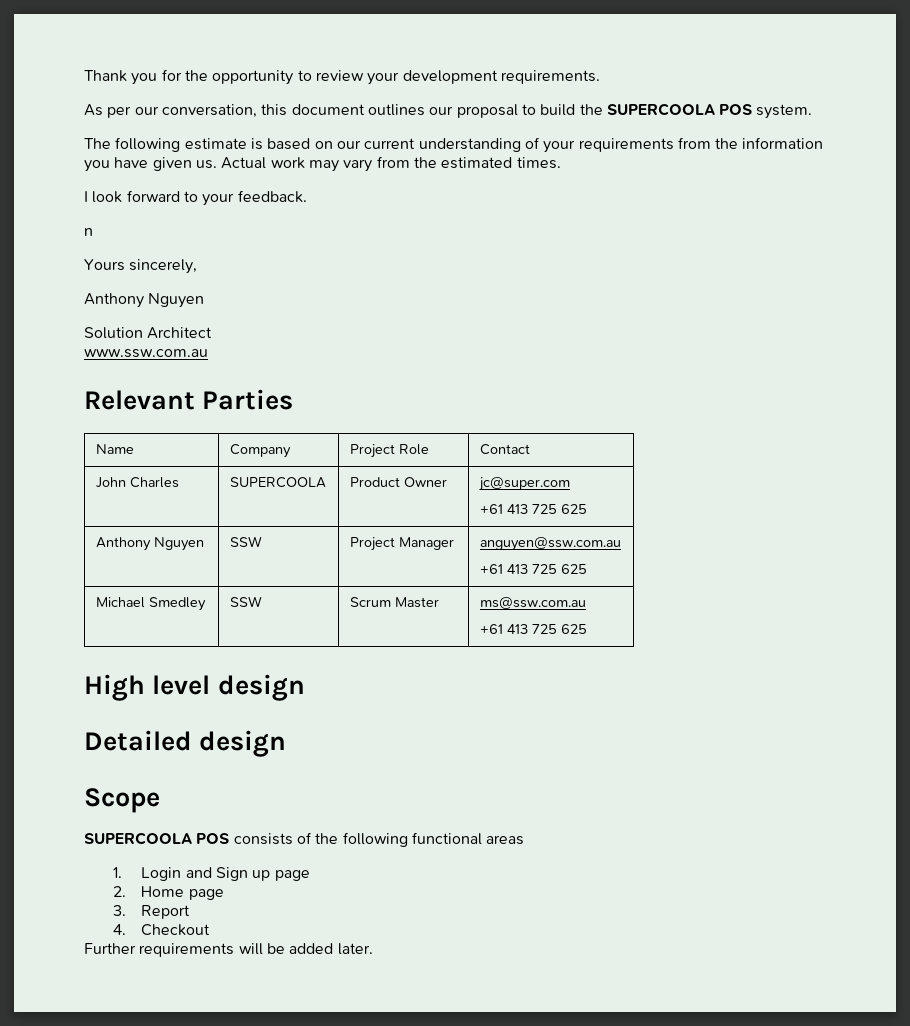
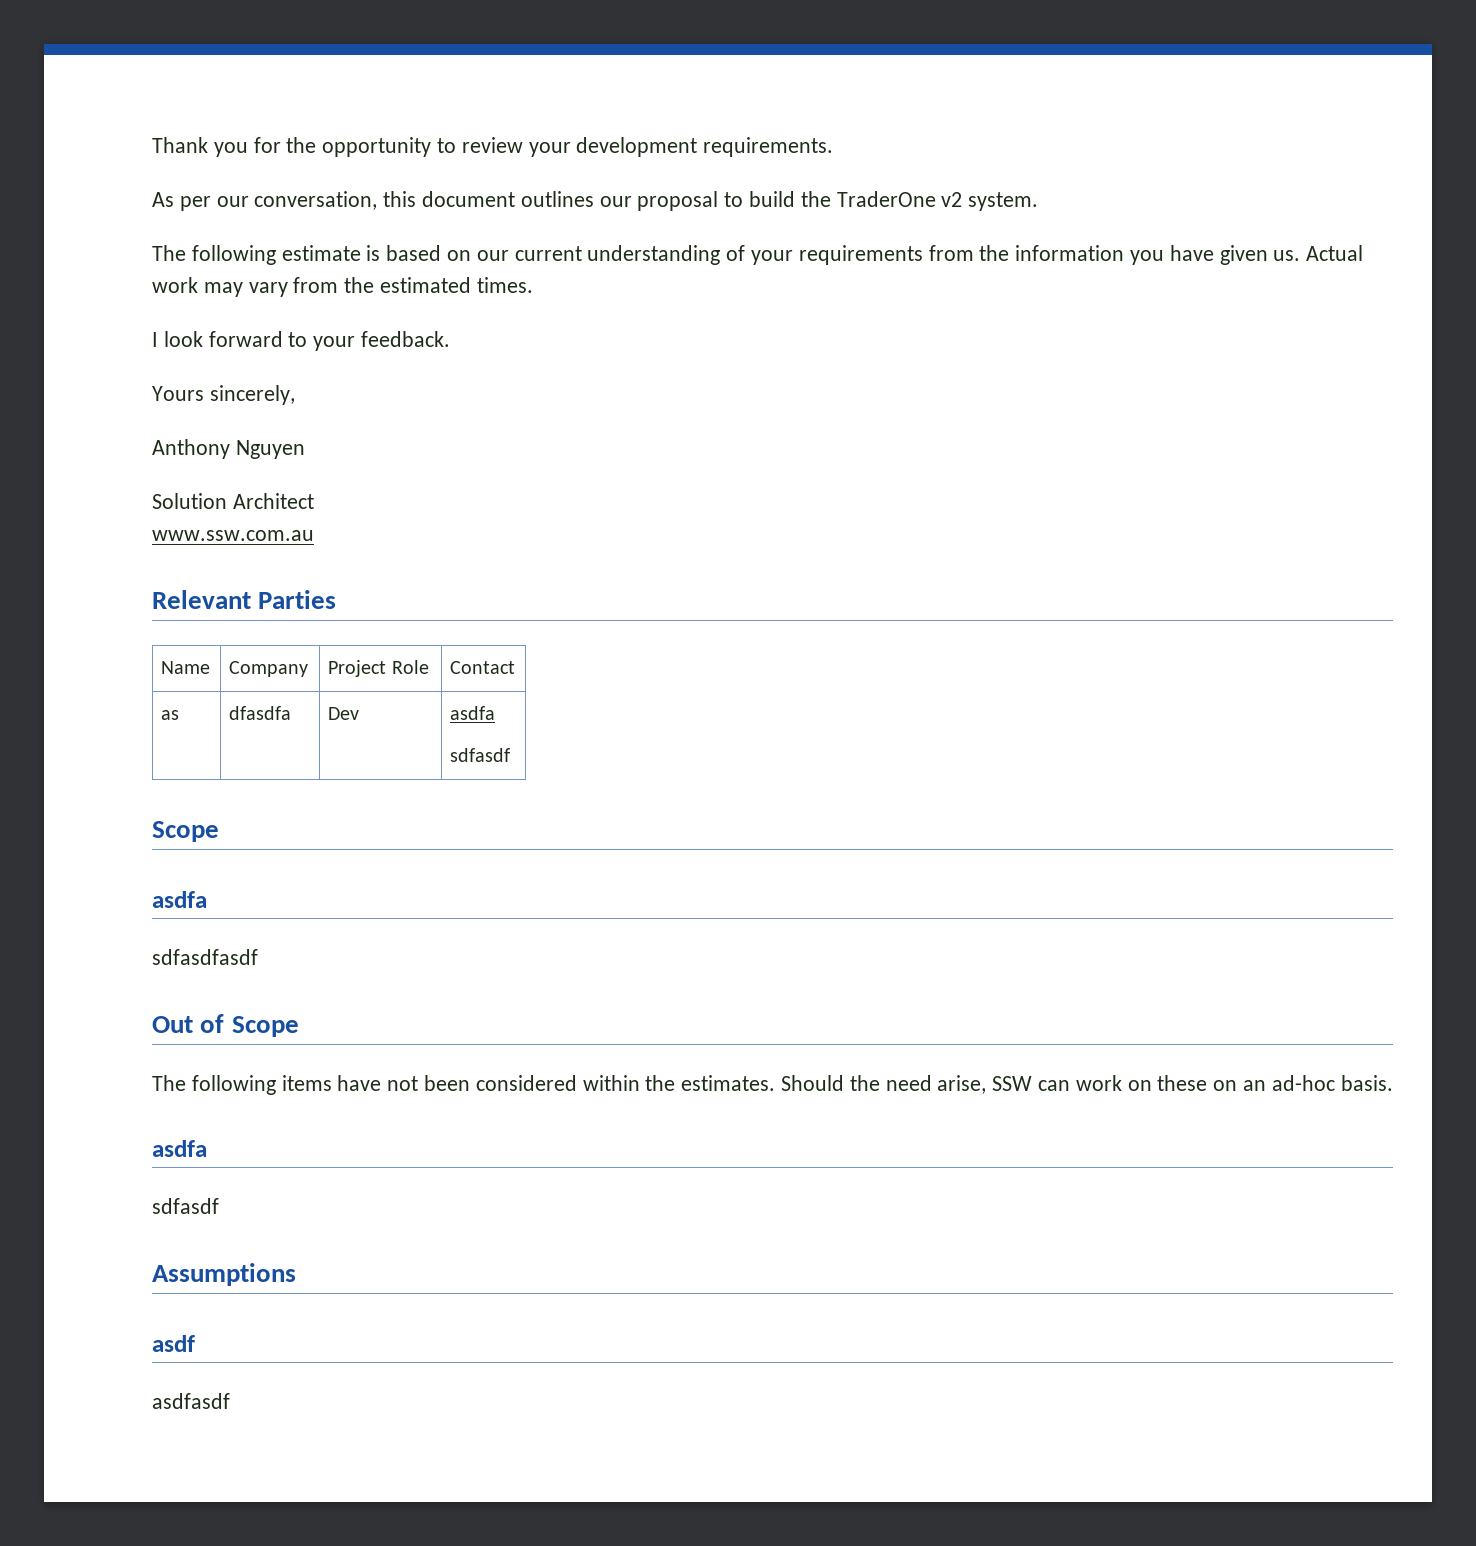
[606,103,753,116] SUPERCOOLA POS -> [836,191,963,207] TraderOne v2
[84,228,93,236] // n -> (451, 339) none
[95,477,179,488] [229,477,326,488] [349,477,447,487] [478,477,570,491] [479,504,587,514] [95,537,204,551] [229,536,262,547] [349,537,454,551] [479,537,621,551] [479,564,587,574] [95,597,206,611] [229,596,262,607] [349,597,439,608] [479,597,586,609] [479,624,587,634] [84,674,305,701] [84,730,287,757] [84,788,160,813] [84,832,525,847] [112,867,310,881] [112,886,224,900] [112,905,191,919] [112,924,211,936] [84,943,373,957] John Charles | SUPERCOOLA | Product Owner | jc@super.com // +61 413 725 625 // Anthony Nguyen | SSW | Project Manager | anguyen@ssw.com.au // +61 413 725 625 // Michael Smedley | SSW | Scrum Master | ms@ssw.com.au // +61 413 725 625 // High level design // Detailed design // Scope // SUPERCOOLA POS consists of the following functional areas // 1. Login and Sign up page // 2. Home page // 3. Report // 4. Checkout // Further requirements will be added later. -> [161,710,180,720] [229,706,292,720] [328,707,360,720] [450,706,496,720] [450,748,511,762] [152,821,219,842] [152,891,207,908] [152,949,258,965] [152,1014,299,1037] [152,1075,1393,1095] [152,1140,207,1157] [152,1198,219,1214] [152,1263,296,1286] [152,1335,195,1352] [152,1393,230,1409] as | dfasdfa | Dev | asdfa // sdfasdf // Scope // asdfa // sdfasdfasdf // Out of Scope // The following items have not been considered within the estimates. Should the need arise, SSW can work on these on an ad-hoc basis. // asdfa // sdfasdf // Assumptions // asdf // asdfasdf

